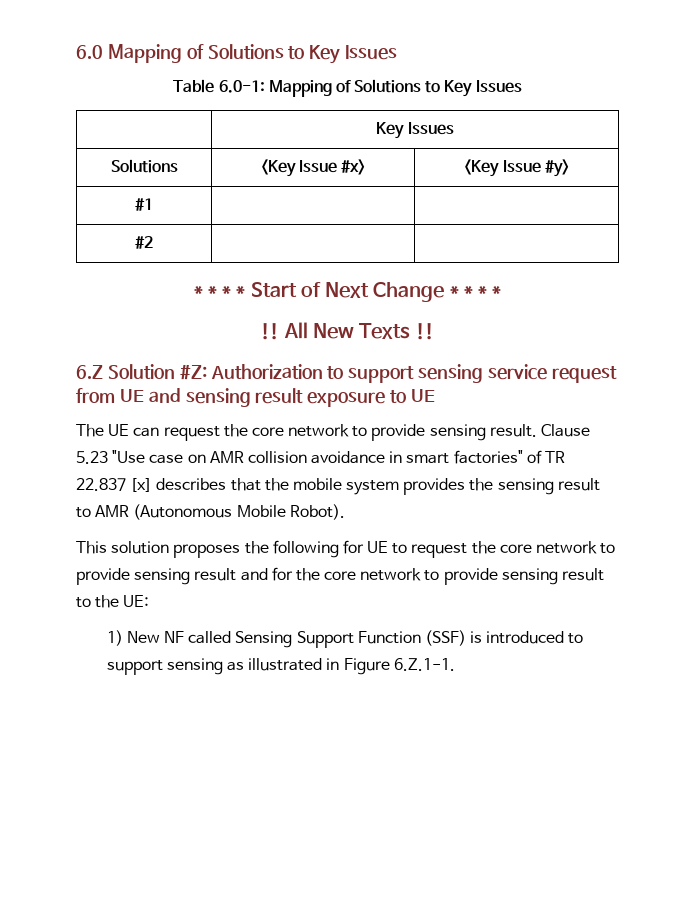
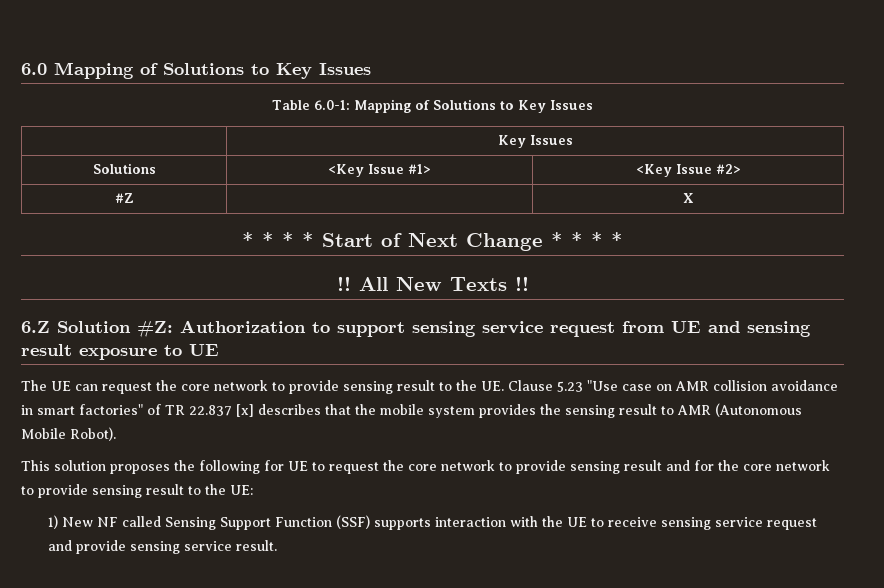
[341,159,366,175] [464,159,569,177] [135,198,153,211] [135,236,153,249] #x> | <Key Issue #y> // #1 | | // #2 | | -> [408,164,432,174] [635,164,741,177] [114,193,134,203] [683,193,694,203] #1> | <Key Issue #2> // #Z | | X
[489,424,537,437] result. -> [397,380,504,391] result to the UE.
[470,631,584,644] [106,658,455,675] is introduced to support sensing as illustrated in Figure 6.Z.1-1. -> [373,516,817,530] [47,540,277,554] supports interaction with the UE to receive sensing service request and provide sensing service result.

